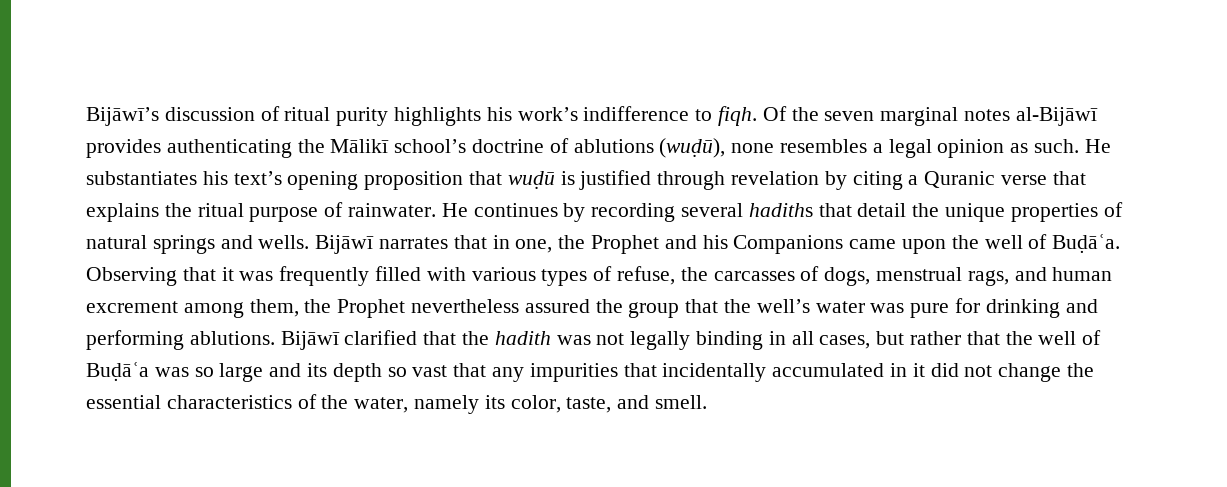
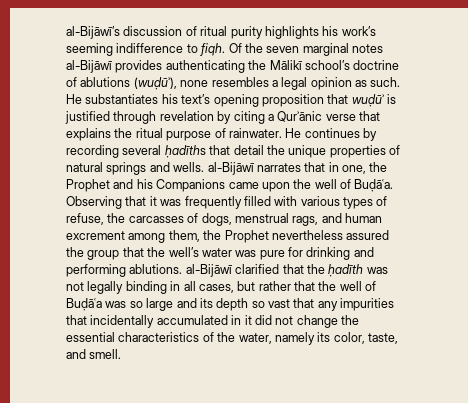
[86,107,159,126] Bijāwī’s -> [66,26,120,39] al-Bijāwī’s
(578, 114) none -> [66,43,113,56] seeming
[659,138,726,158] (wuḍū), -> [133,77,177,90] (wuḍūʾ),
[507,171,555,189] wuḍū -> [351,94,384,107] wuḍūʾ
[924,171,996,188] Quranic -> [277,111,323,122] Qurʾānic
[748,203,813,217] hadiths -> [164,145,206,158] ḥadīths
[315,235,375,254] Bijāwī -> [207,162,254,175] al-Bijāwī
[280,331,340,350] Bijāwī -> [185,264,232,277] al-Bijāwī
[494,331,551,345] hadith -> [328,264,364,277] ḥadīth

